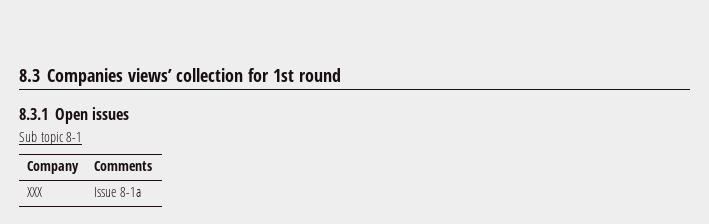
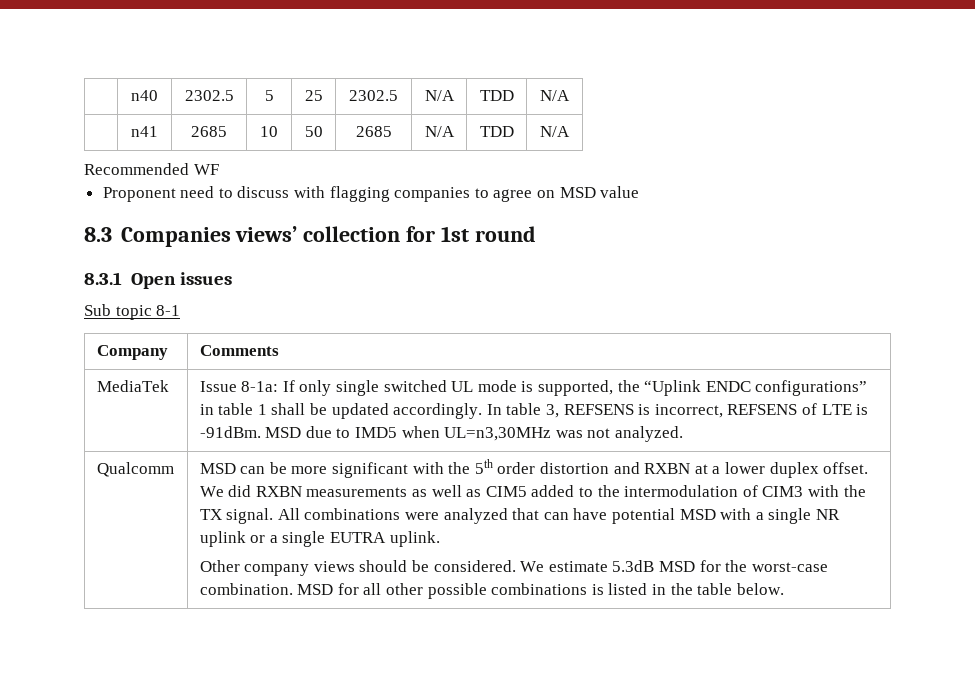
(19, 75) none -> [131,90,158,101] [184,90,234,101] [264,90,274,101] [304,90,323,101] [349,90,398,101] [424,90,455,101] [479,90,514,101] [540,90,570,101] [131,126,158,137] [191,126,227,137] [260,126,278,137] [304,126,323,137] [355,126,392,137] [424,126,455,137] [479,126,514,137] [540,126,570,137] [84,163,219,175] [102,186,640,202] | n40 | 2302.5 | 5 | 25 | 2302.5 | N/A | TDD | N/A // | n41 | 2685 | 10 | 50 | 2685 | N/A | TDD | N/A // Recommended WF // Proponent need to discuss with flagging companies to agree on MSD value //
[26,187,42,197] XXX -> [96,380,169,392] MediaTek
[119,187,141,197] 8-1a -> [241,380,868,396] [199,403,869,419] [199,426,684,442] [96,462,174,477] [199,459,869,478] [199,485,866,497] [199,508,840,524] [199,531,440,547] [199,560,828,576] [199,583,784,599] 8-1a: If only single switched UL mode is supported, the “Uplink ENDC configurations” in table 1 shall be updated accordingly. In table 3, REFSENS is incorrect, REFSENS of LTE is -91dBm. MSD due to IMD5 when UL=n3,30MHz was not analyzed. // Qualcomm | MSD can be more significant with the 5th order distortion and RXBN at a lower duplex offset. We did RXBN measurements as well as CIM5 added to the intermodulation of CIM3 with the TX signal. All combinations were analyzed that can have potential MSD with a single NR uplink or a single EUTRA uplink. // Other company views should be considered. We estimate 5.3dB MSD for the worst-case combination. MSD for all other possible combinations is listed in the table below.

